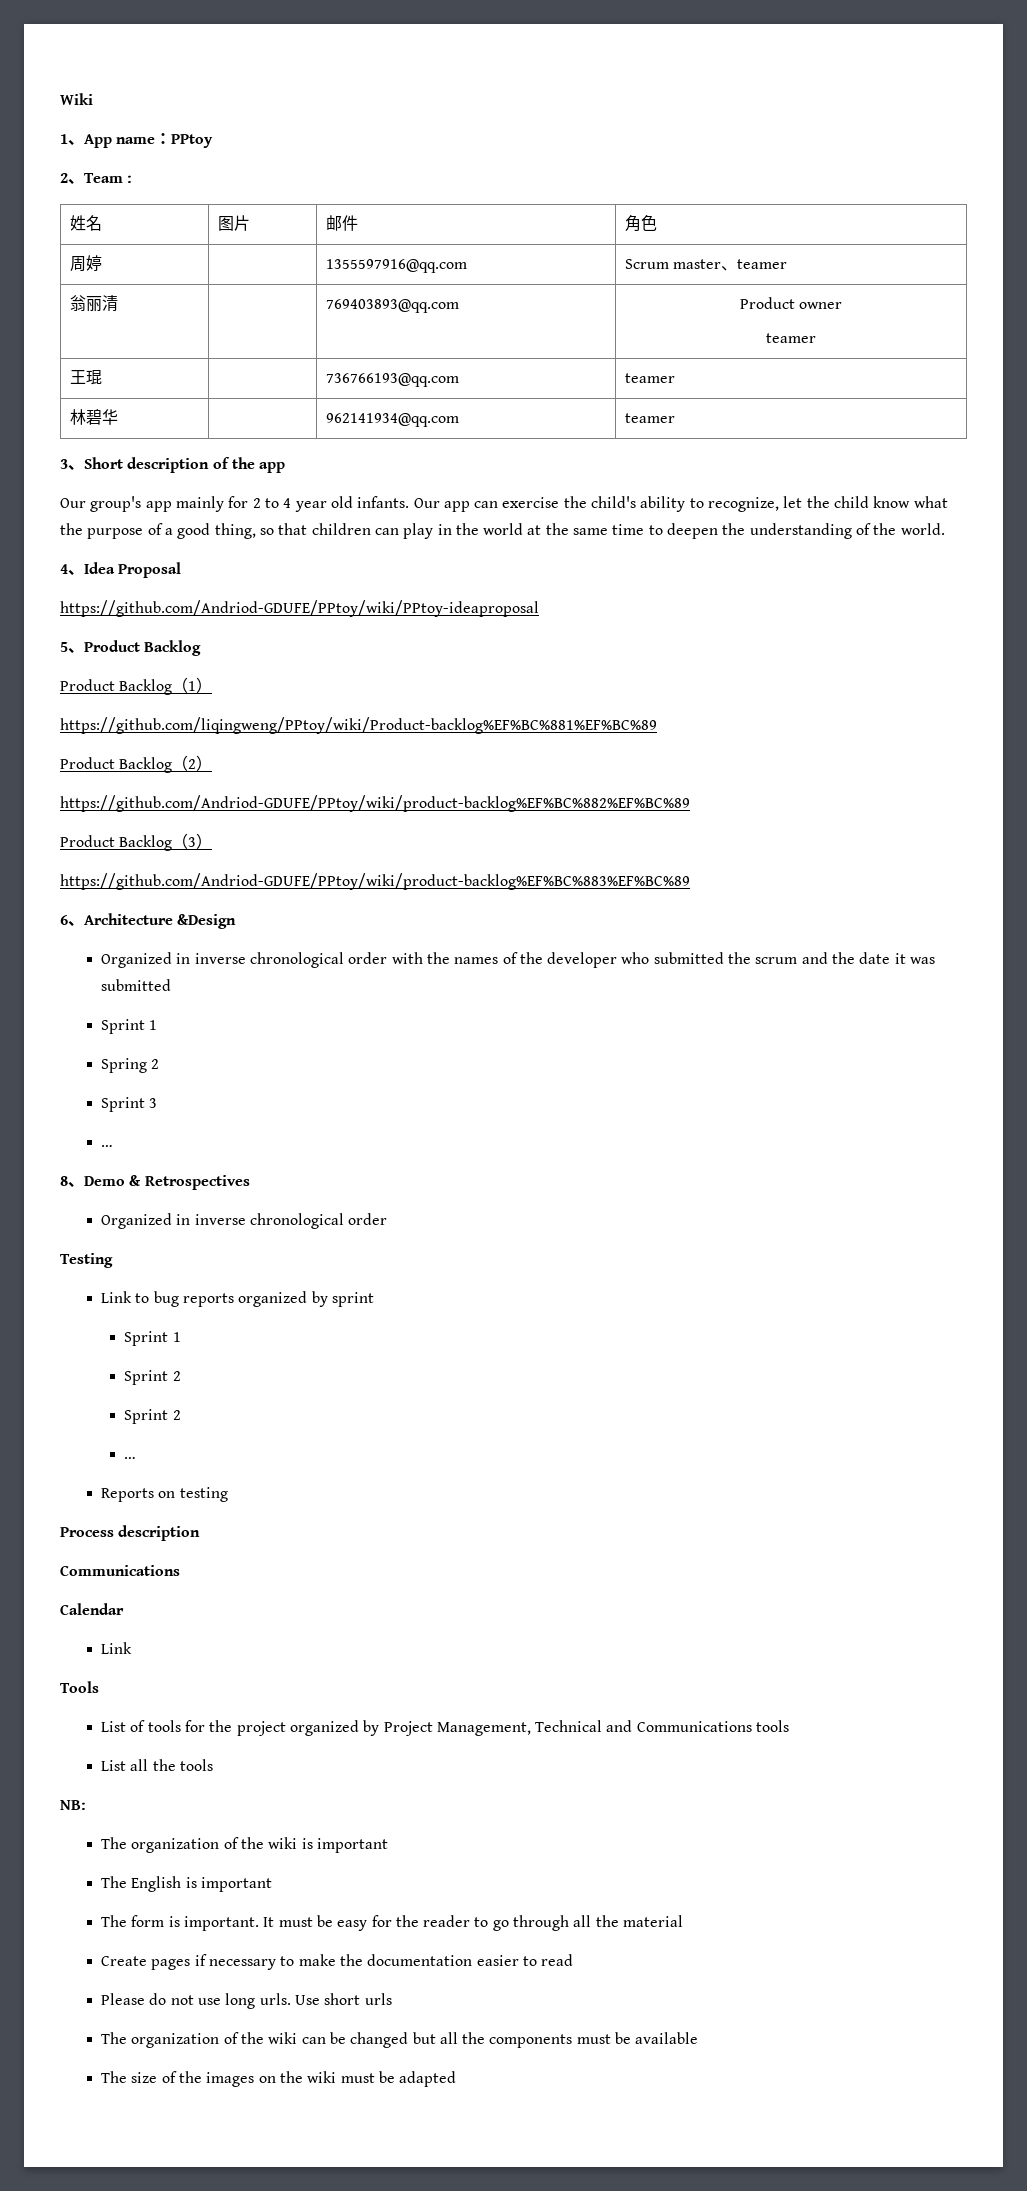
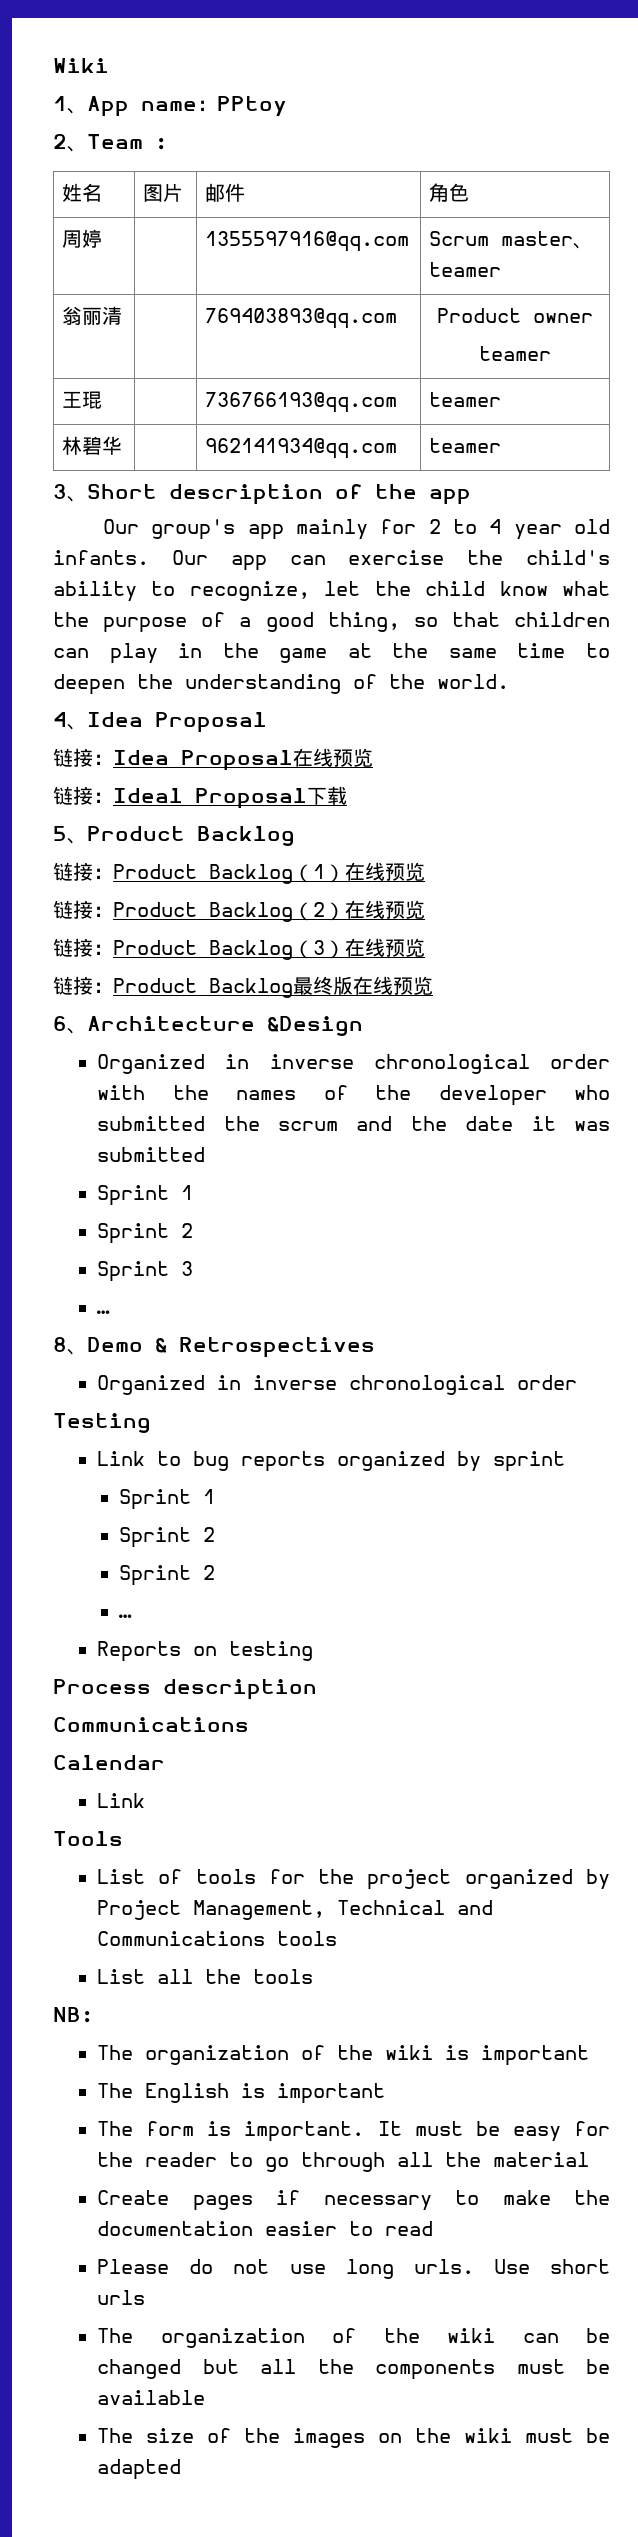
[483,523,524,535] world -> [279,648,328,663] game
[60,600,539,617] https://github.com/Andriod-GDUFE/PPtoy/wiki/PPtoy-ideaproposal -> [53,748,373,771] [53,786,347,809] 链接：Idea Proposal在线预览 // 链接：Ideal Proposal下载
(202, 648) none -> [53,862,113,881] 链接：
[60,717,657,734] // https://github.com/liqingweng/PPtoy/wiki/Product-backlog%EF%BC%881%EF%BC%89 // -> [345,862,425,881] [53,900,113,919] 在线预览 // 链接：
[60,795,690,812] // https://github.com/Andriod-GDUFE/PPtoy/wiki/product-backlog%EF%BC%882%EF%BC%89 // -> [345,900,425,919] [53,938,113,957] 在线预览 // 链接：
[60,873,690,890] // https://github.com/Andriod-GDUFE/PPtoy/wiki/product-backlog%EF%BC%883%EF%BC%89 -> [345,938,425,957] [53,976,433,998] 在线预览 // 链接：Product Backlog最终版在线预览
[100,1058,147,1073] Spring -> [97,1223,170,1244] Sprint

